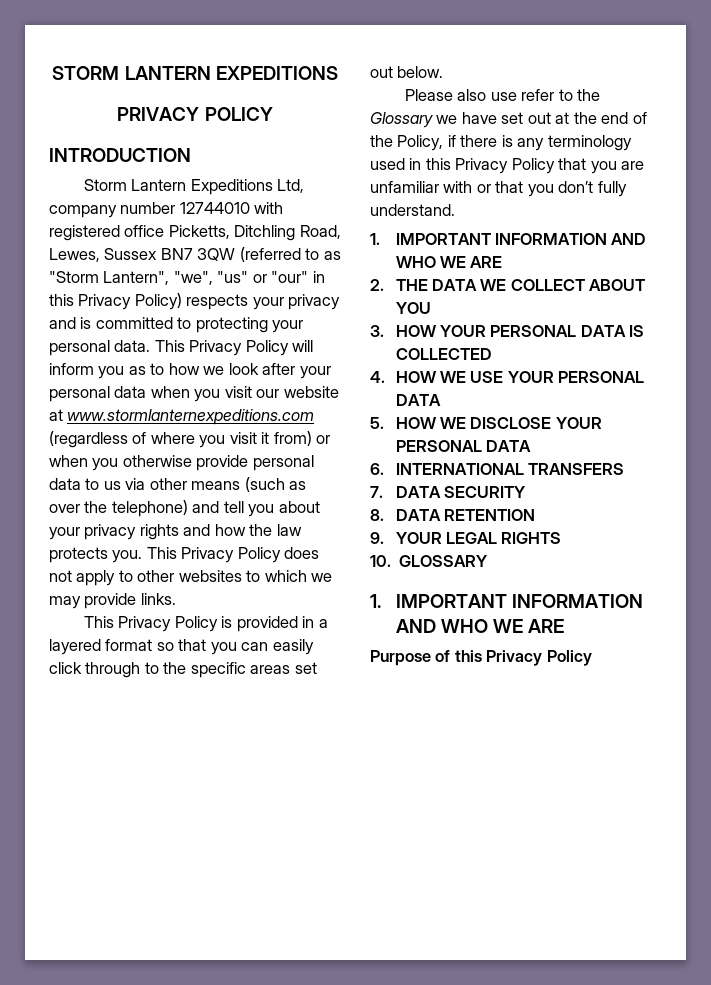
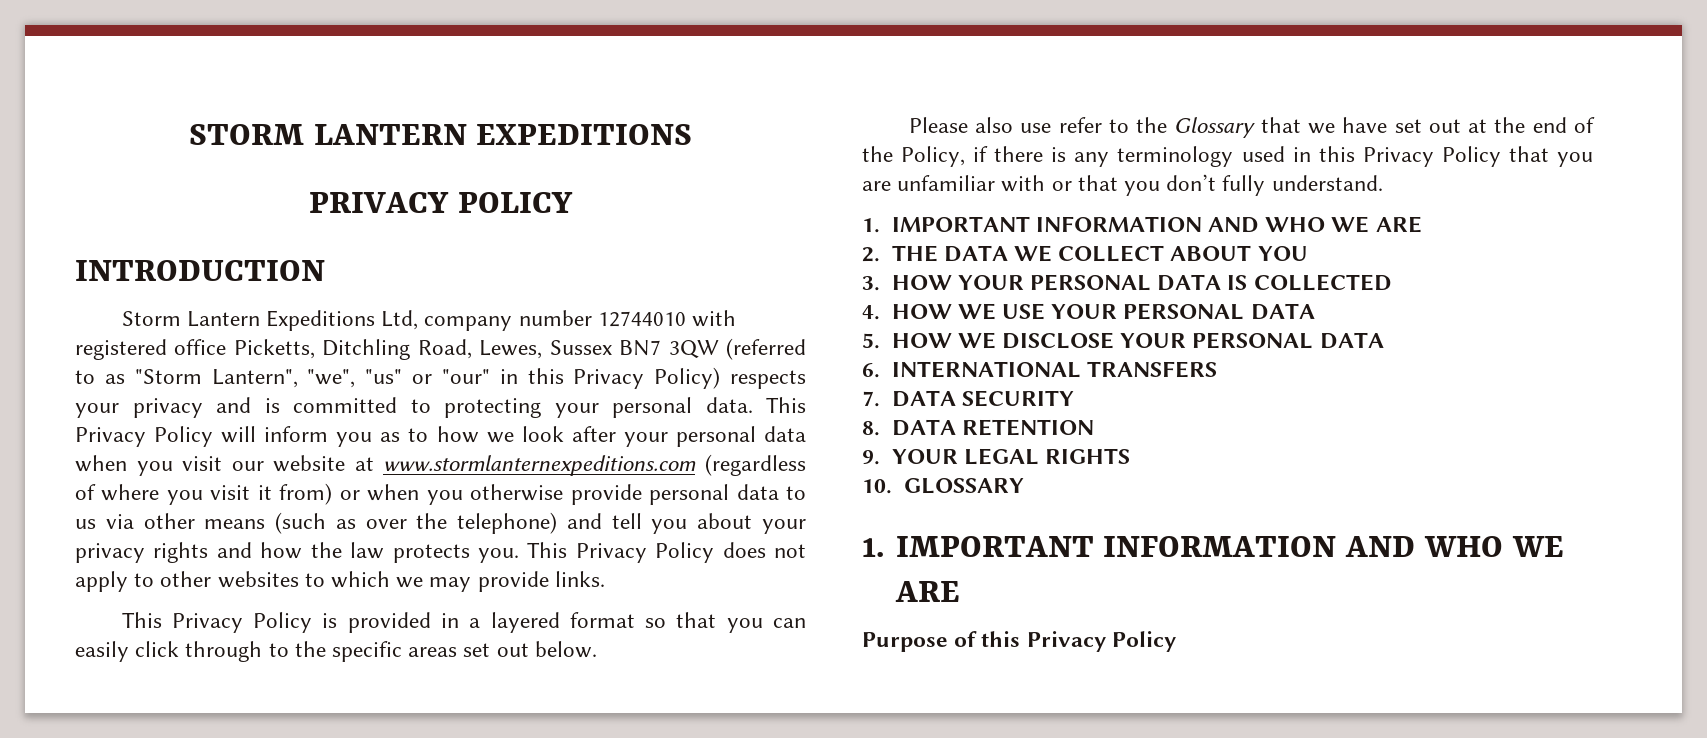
(433, 120) none -> [1260,117,1301,133] that

